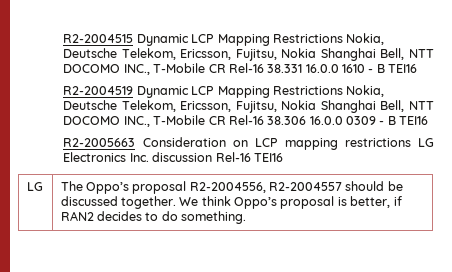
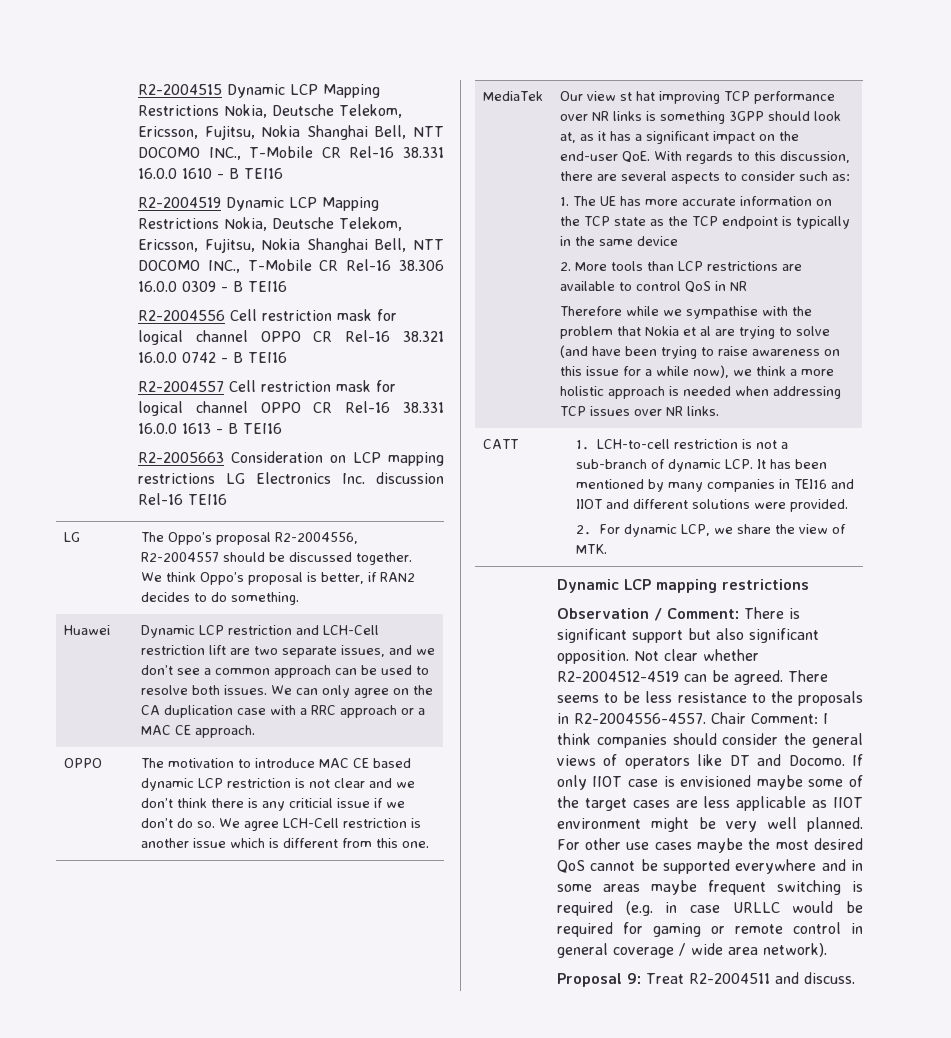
(429, 120) none -> [137,309,397,321] [137,330,444,345] [137,352,287,363] [137,380,396,392] [137,401,444,416] [137,423,282,434] // R2-2004556 Cell restriction mask for logical channel OPPO CR Rel-16 38.321 16.0.0 0742 - B TEI16 // R2-2004557 Cell restriction mask for logical channel OPPO CR Rel-16 38.331 16.0.0 1613 - B TEI16
(247, 217) none -> [64,625,111,635] [141,625,380,638] [141,645,436,658] [141,665,430,678] [141,685,434,698] [141,705,426,718] [141,725,256,738] [64,758,103,768] [141,758,412,768] [141,778,416,791] [141,798,406,811] [141,818,422,831] [141,838,430,848] [483,91,544,101] [560,91,836,104] [560,111,842,124] [560,131,800,144] [560,151,851,164] [560,171,851,184] [560,196,833,206] [560,216,851,229] [560,236,679,246] [560,261,803,271] [560,281,748,293] [560,306,813,319] [560,326,831,339] [560,345,841,359] [560,365,835,378] [560,386,842,399] [560,406,720,416] [483,439,519,449] [576,439,789,450] [576,459,828,472] [576,479,855,492] [576,499,849,512] [576,524,847,537] [576,544,608,554] [556,579,809,593] [556,607,800,621] [556,628,819,643] [556,649,759,664] [556,670,828,685] [556,691,863,706] [556,712,828,724] [556,733,863,748] [556,754,863,769] [556,775,863,790] [556,796,863,811] [556,817,863,832] [556,838,863,853] [556,859,863,874] [556,880,863,895] [556,901,863,916] [556,922,863,937] [556,943,827,958] [556,972,855,987] // Huawei | Dynamic LCP restriction and LCH-Cell restriction lift are two separate issues, and we don’t see a common approach can be used to resolve both issues. We can only agree on the CA duplication case with a RRC approach or a MAC CE approach. // OPPO | The motivation to introduce MAC CE based dynamic LCP restriction is not clear and we don’t think there is any criticial issue if we don’t do so. We agree LCH-Cell restriction is another issue which is different from this one. // MediaTek | Our view st hat improving TCP performance over NR links is something 3GPP should look at, as it has a significant impact on the end-user QoE. With regards to this discussion, there are several aspects to consider such as: // 1. The UE has more accurate information on the TCP state as the TCP endpoint is typically in the same device // 2. More tools than LCP restrictions are available to control QoS in NR // Therefore while we sympathise with the problem that Nokia et al are trying to solve (and have been trying to raise awareness on this issue for a while now), we think a more holistic approach is needed when addressing TCP issues over NR links. // CATT | 1．LCH-to-cell restriction is not a sub-branch of dynamic LCP. It has been mentioned by many companies in TEI16 and IIOT and different solutions were provided. // 2．For dynamic LCP, we share the view of MTK. // Dynamic LCP mapping restrictions // Observation / Comment: There is significant support but also significant opposition. Not clear whether R2-2004512-4519 can be agreed. There seems to be less resistance to the proposals in R2-2004556-4557. Chair Comment: I think companies should consider the general views of operators like DT and Docomo. If only IIOT case is envisioned maybe some of the target cases are less applicable as IIOT environment might be very well planned. For other use cases maybe the most desired QoS cannot be supported everywhere and in some areas maybe frequent switching is required (e.g. in case URLLC would be required for gaming or remote control in general coverage / wide area network). // Proposal 9: Treat R2-2004511 and discuss.

